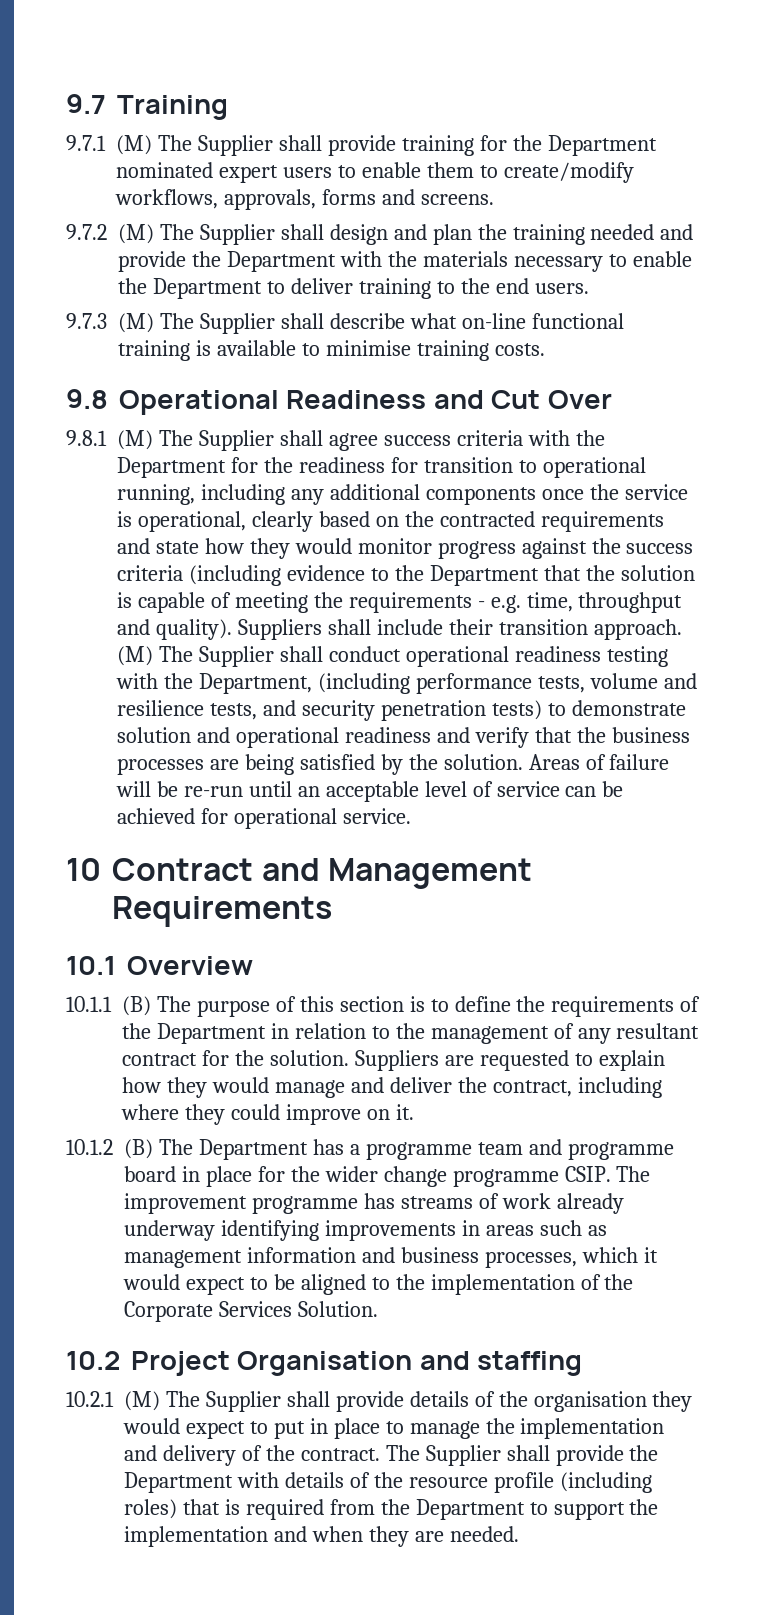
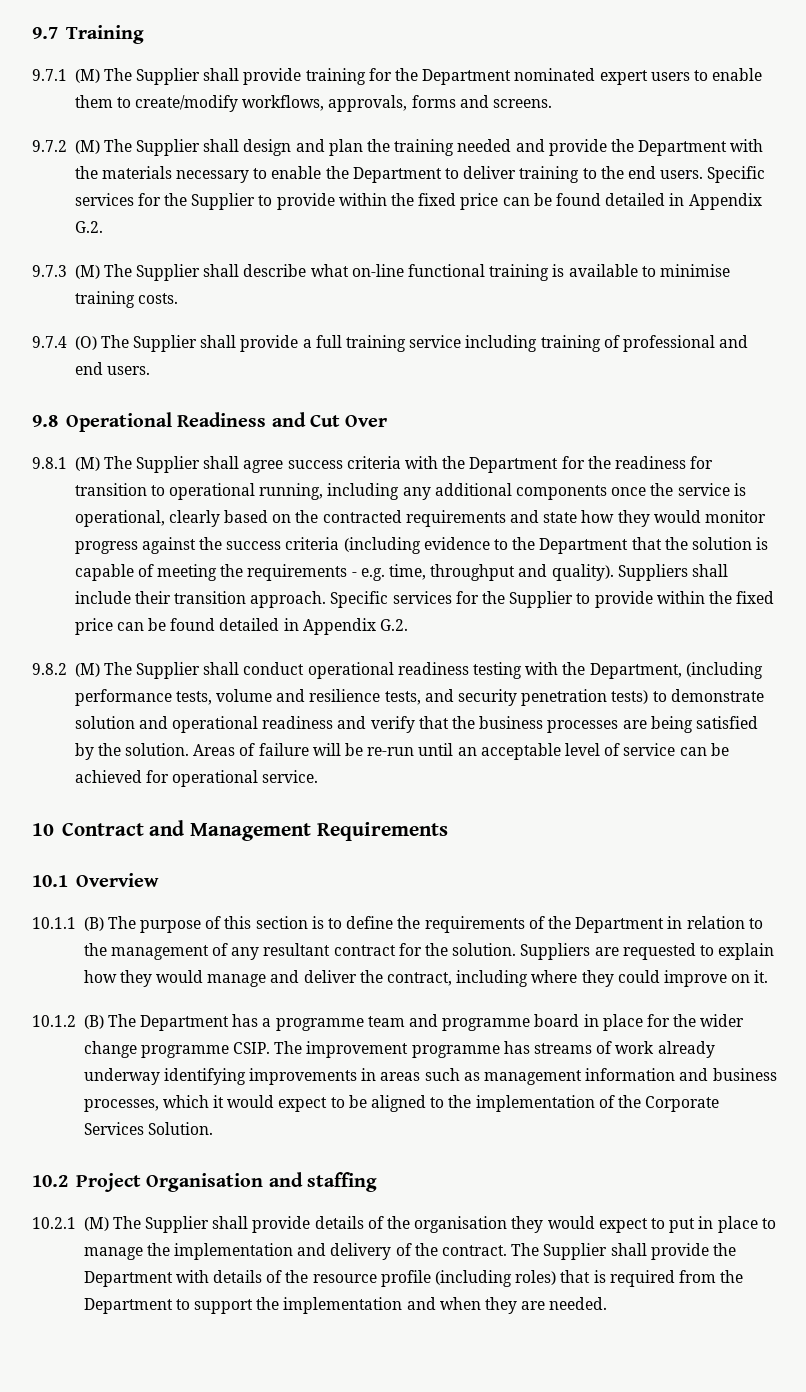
(589, 288) none -> [707,166,766,183] [74,193,762,210] [74,221,103,233] Specific services for the Supplier to provide within the fixed price can be found detailed in Appendix G.2.
(545, 349) none -> [32,335,749,352] [74,362,150,375] // 9.7.4 (O) The Supplier shall provide a full training service including training of professional and end users.
(682, 629) none -> [330,591,775,608] [74,618,409,635] [32,663,67,675] Specific services for the Supplier to provide within the fixed price can be found detailed in Appendix G.2. // 9.8.2

